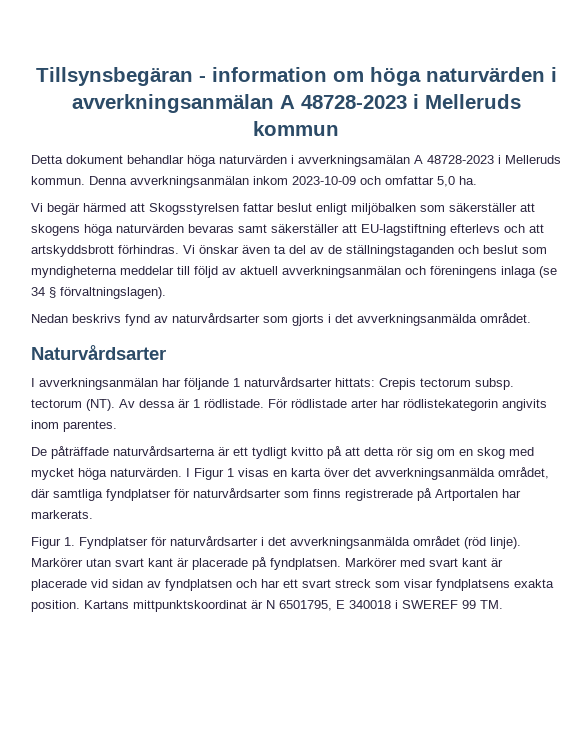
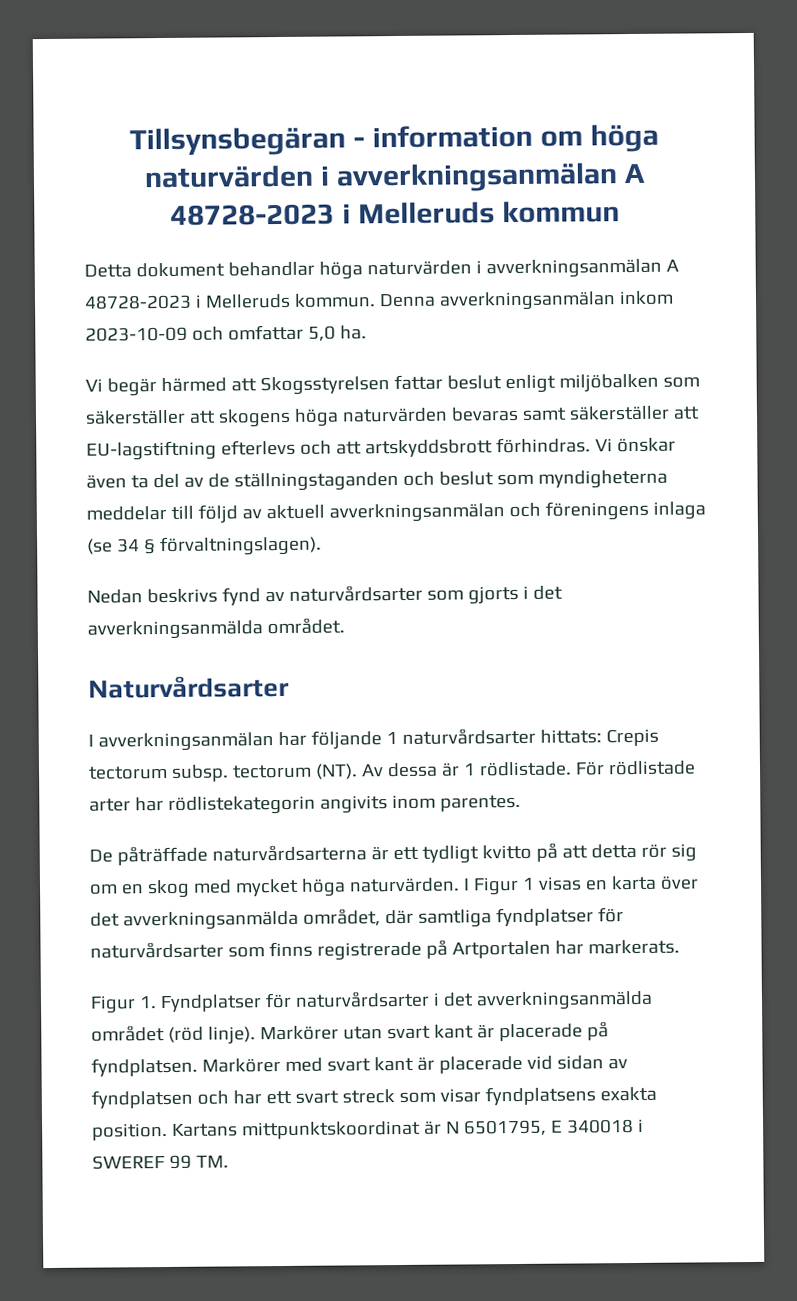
[298,155,410,167] avverkningsamälan -> [485,258,662,279] avverkningsanmälan

